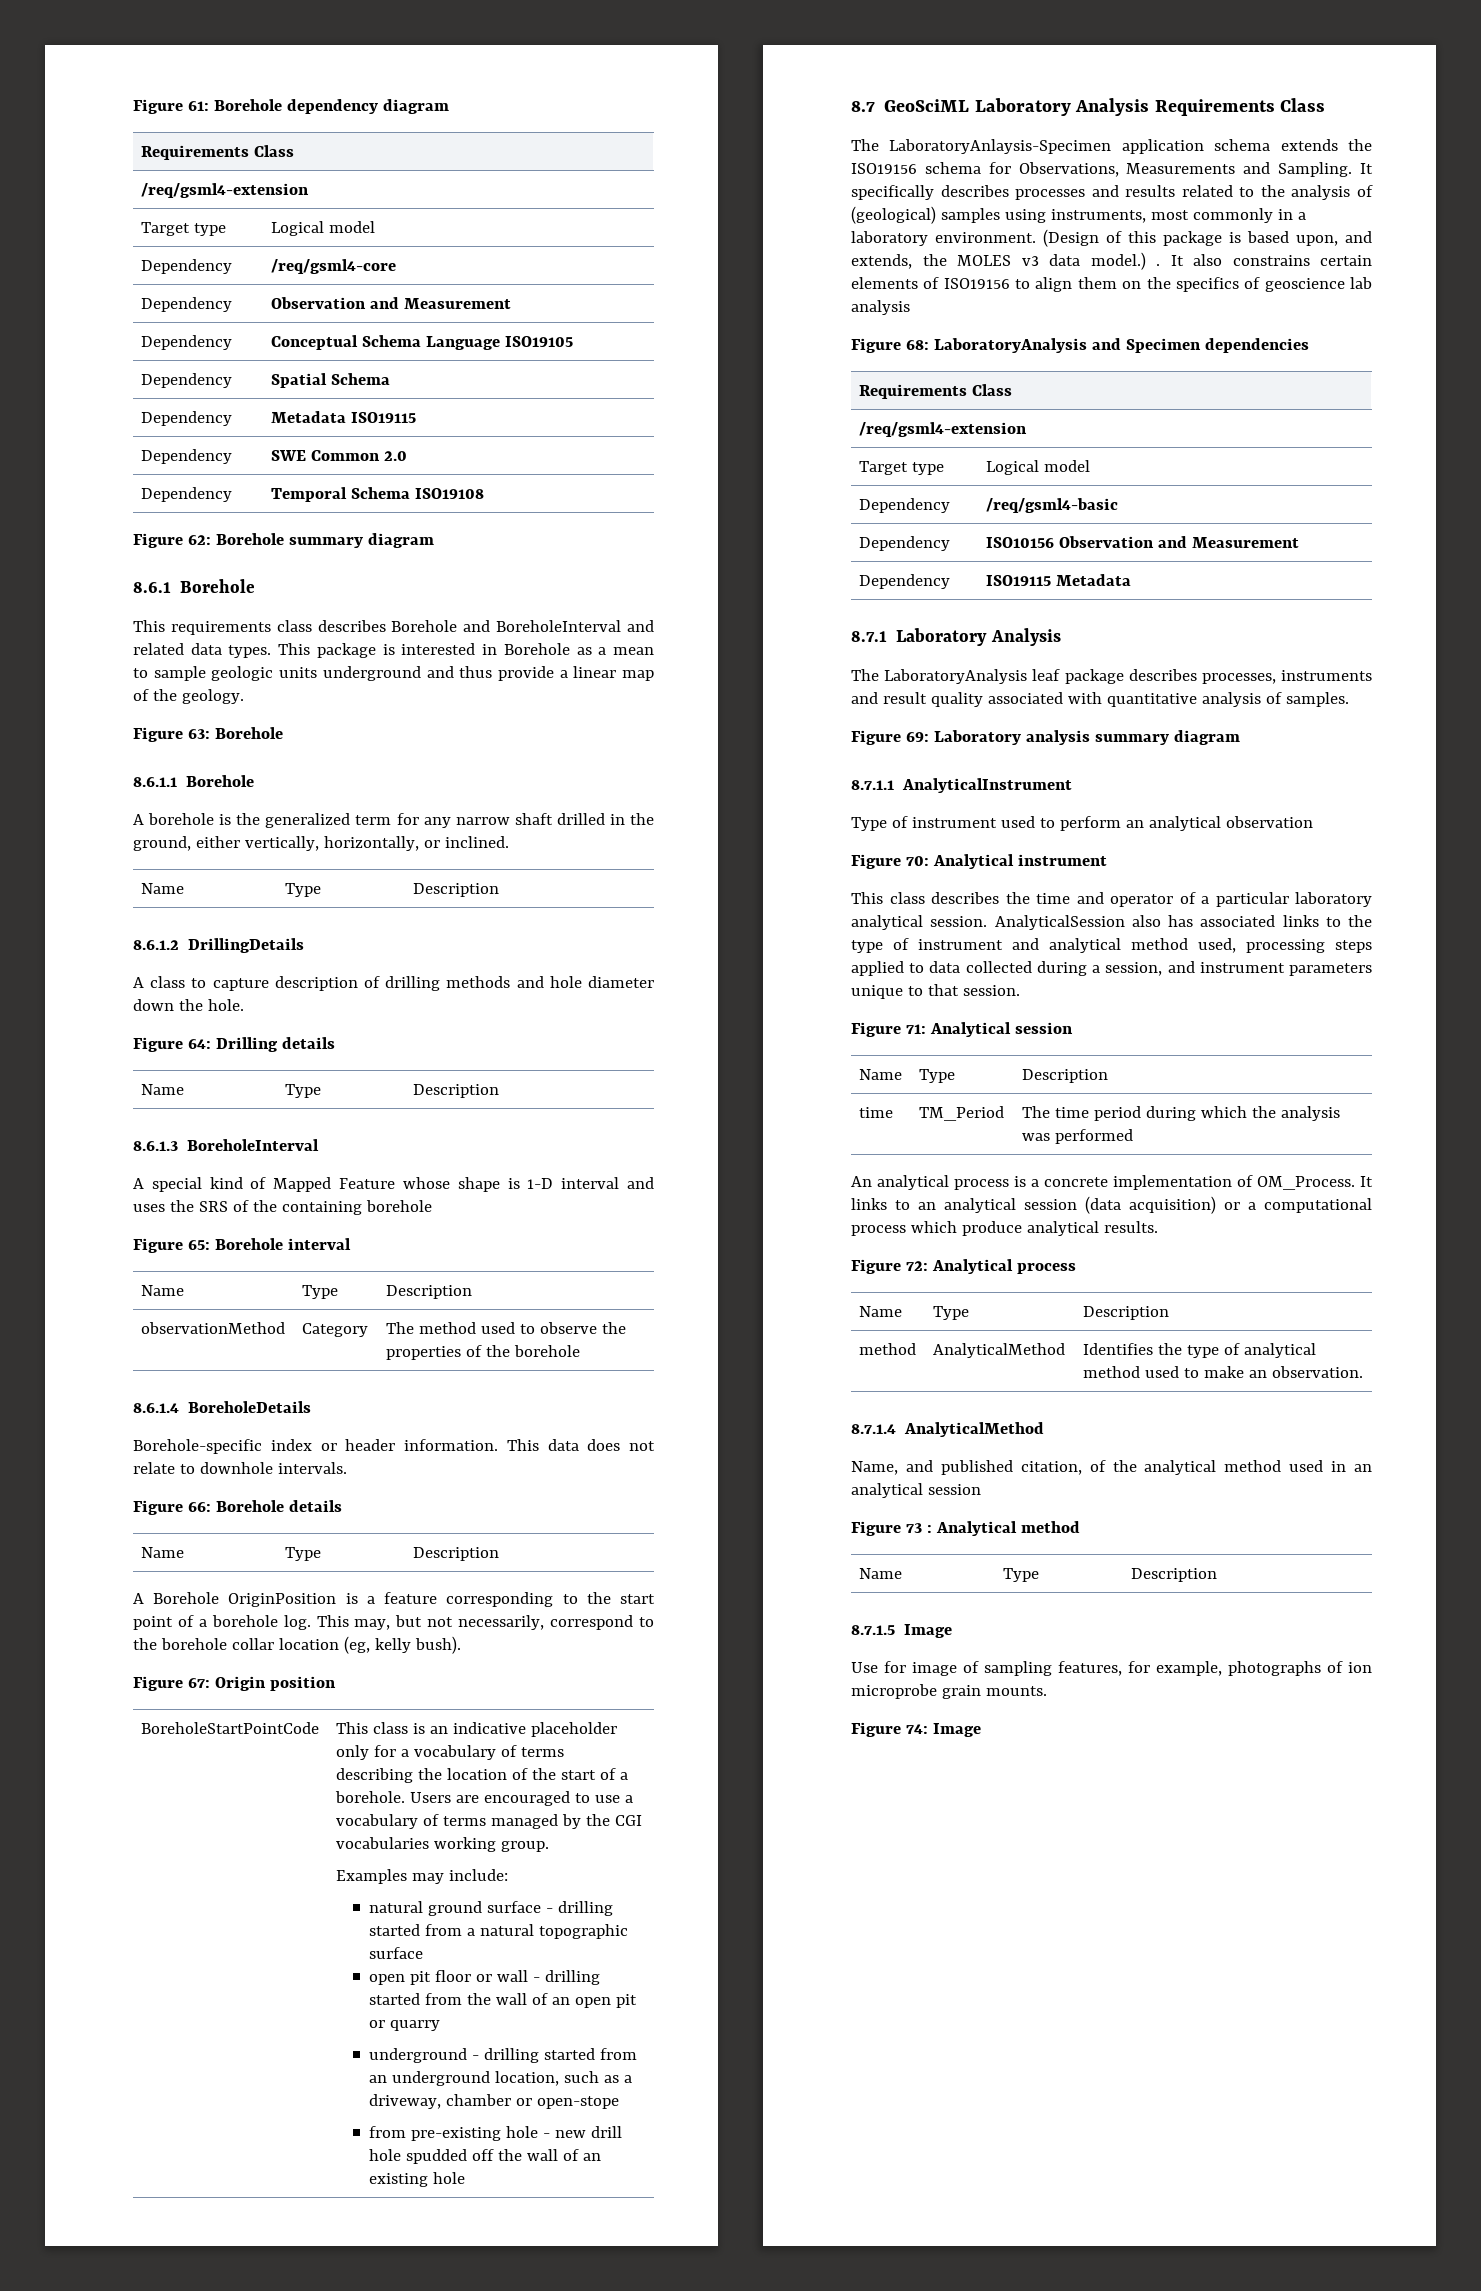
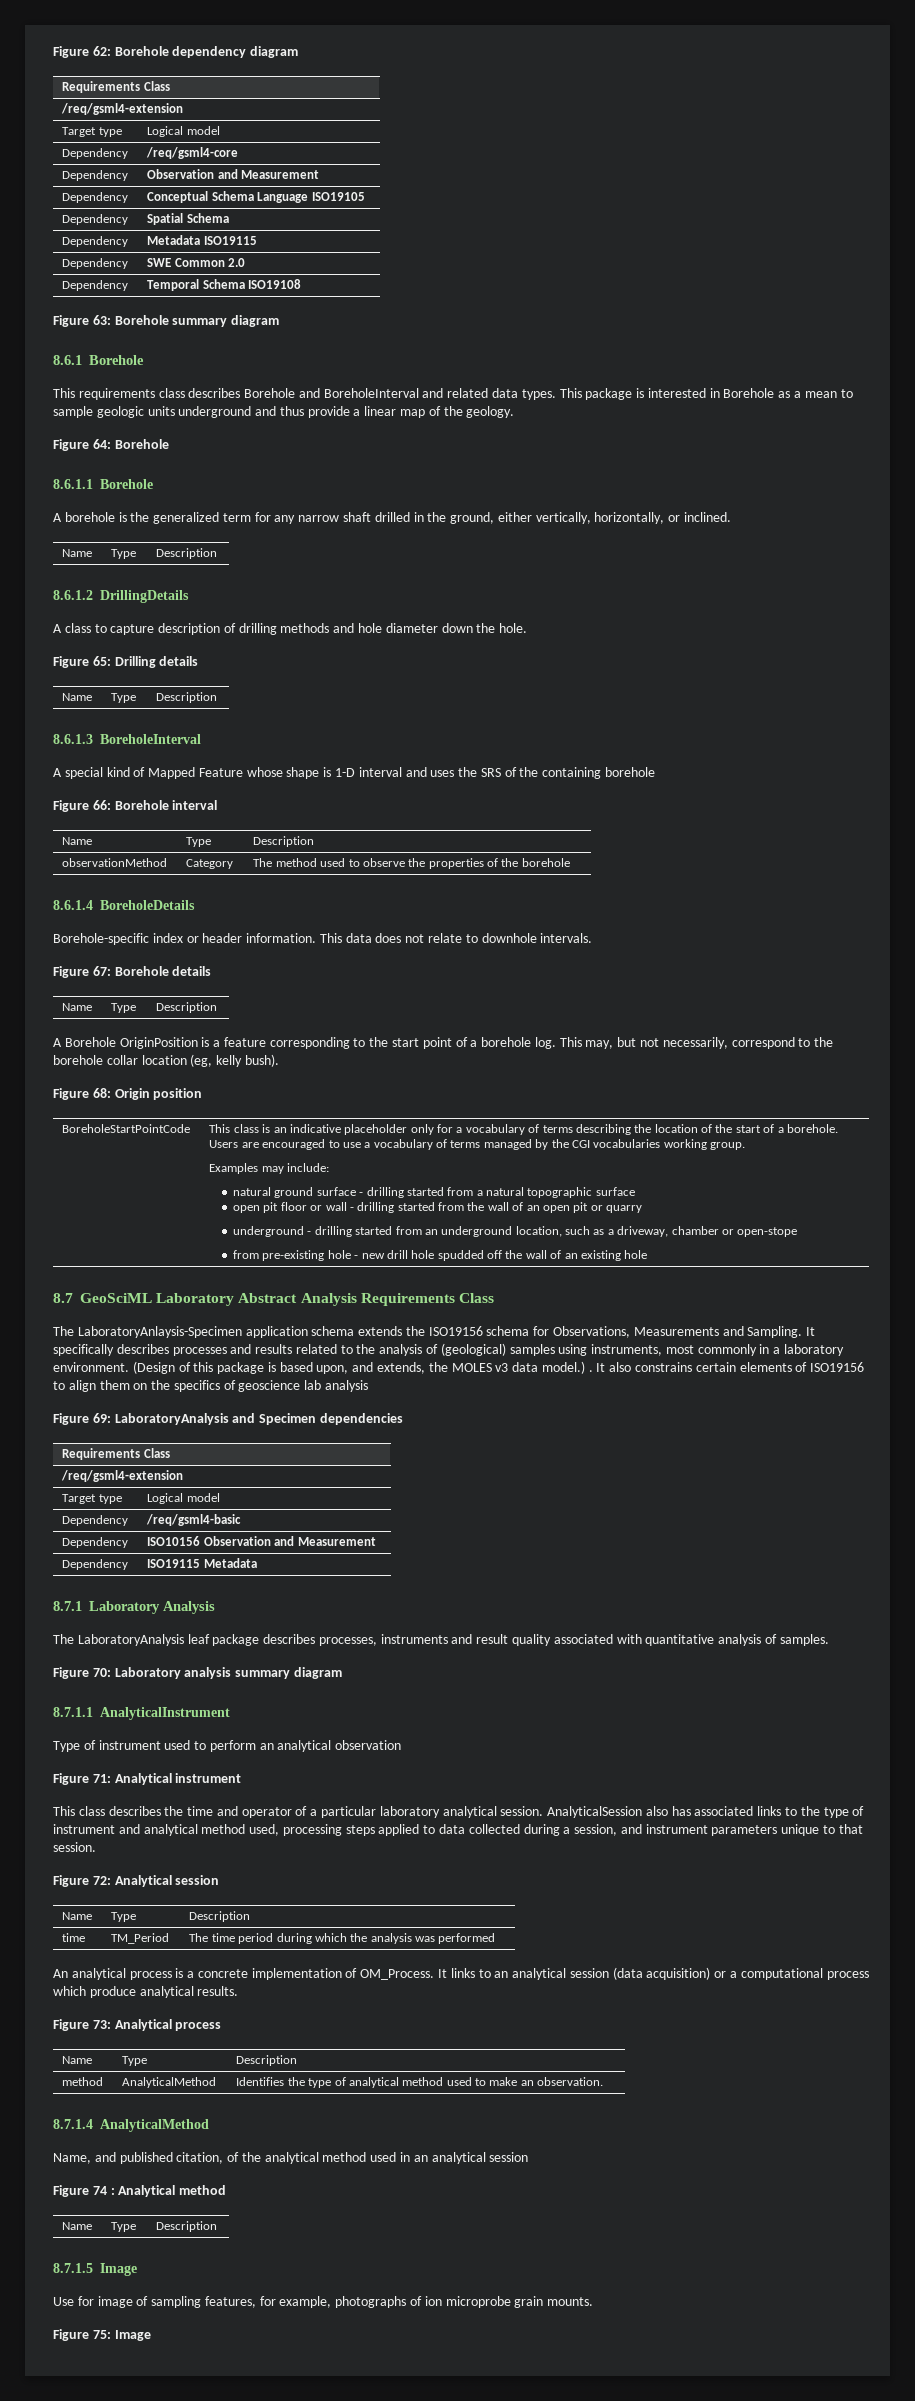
[133,99,209,114] Figure 61: -> [53,46,111,58] Figure 62:
[187,535,211,545] 62: -> [92,315,111,325] 63:
[187,729,210,739] 63: -> [92,439,111,449] 64:
[187,1039,211,1049] 64: -> [92,656,111,666] 65:
[187,1240,210,1250] 65: -> [92,800,111,810] 66:
[187,1502,211,1512] 66: -> [92,966,111,976] 67:
[187,1678,210,1688] 67: -> [92,1088,111,1098] 68:
(1071, 107) none -> [238,1293,298,1303] Abstract
[905,340,929,350] 68: -> [92,1413,111,1423] 69:
[905,732,929,742] 69: -> [92,1668,111,1677] 70:
[905,856,929,866] 70: -> [92,1774,111,1783] 71:
[905,1024,926,1034] 71: -> [92,1876,111,1885] 72:
[905,1261,928,1271] 72: -> [92,2020,111,2029] 73:
[905,1523,922,1533] 73 -> [92,2186,107,2195] 74
[905,1724,928,1734] 74: -> [92,2330,111,2339] 75:

